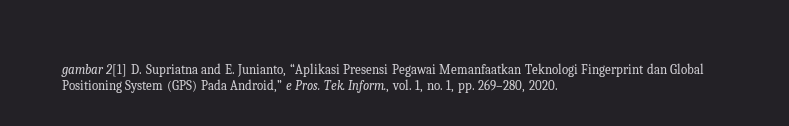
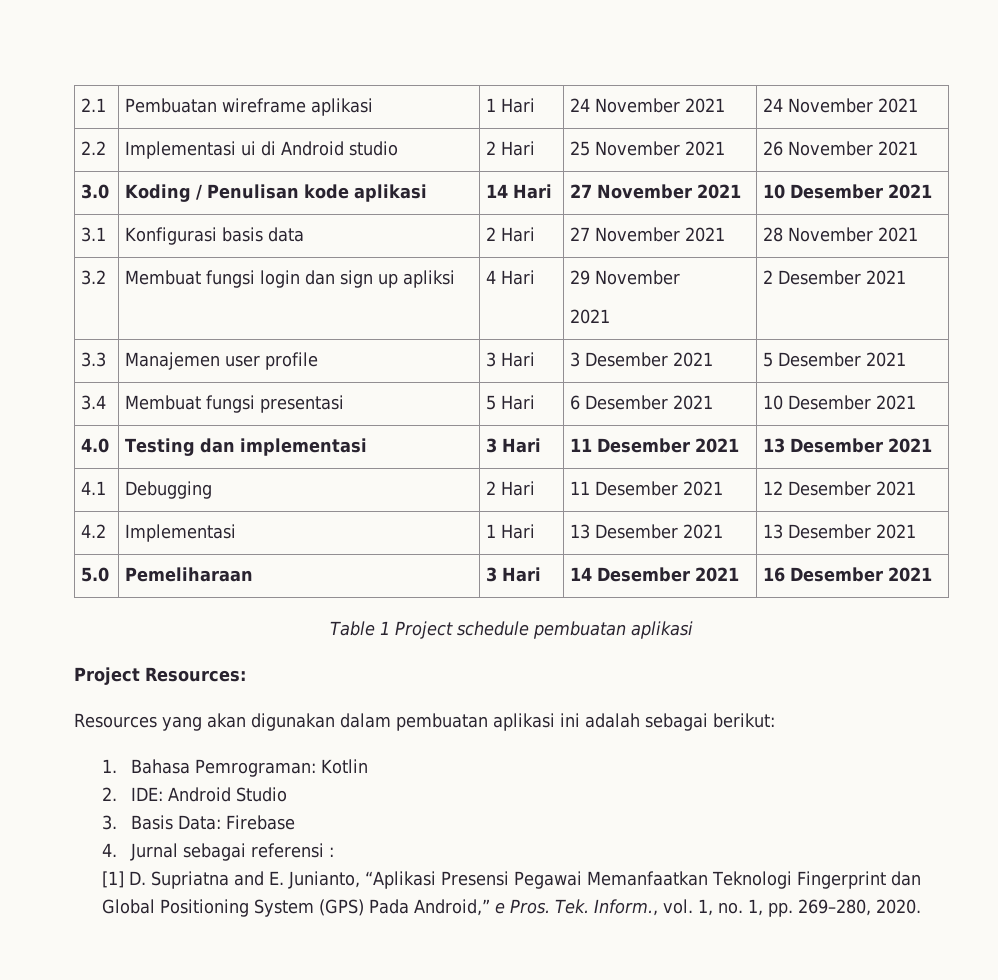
[60,64,128,77] gambar 2[1] -> [81,98,107,112] [125,98,374,116] [486,98,536,113] [570,98,726,113] [763,98,919,113] [81,141,107,155] [125,141,399,159] [486,141,536,156] [570,141,726,156] [763,141,919,156] [81,184,110,199] [125,184,428,202] [486,184,553,199] [570,184,742,199] [763,184,933,199] [81,227,107,242] [125,227,305,245] [486,227,536,242] [570,227,726,242] [763,227,919,242] [81,270,107,285] [125,270,456,288] [486,270,536,285] [570,270,681,285] [570,309,611,324] [763,270,907,285] [81,352,107,367] [125,352,319,370] [486,352,536,367] [570,352,714,367] [763,352,907,367] [81,395,107,410] [125,395,345,413] [486,395,536,410] [570,395,714,410] [763,395,917,410] [81,438,110,453] [125,438,368,456] [486,438,542,453] [570,438,740,453] [763,438,933,453] [81,481,107,495] [125,481,213,499] [486,481,536,496] [570,481,724,496] [763,481,917,496] [81,524,107,538] [125,524,237,542] [486,524,536,539] [570,524,724,539] [763,524,917,539] [81,567,110,582] [125,567,254,582] [486,567,542,582] [570,567,740,582] [763,567,933,582] [330,621,693,639] [74,667,246,685] [74,713,775,731] [102,759,368,777] [102,787,287,802] [102,815,295,830] [102,843,334,861] [102,871,125,888] 2.1 | Pembuatan wireframe aplikasi | 1 Hari | 24 November 2021 | 24 November 2021 // 2.2 | Implementasi ui di Android studio | 2 Hari | 25 November 2021 | 26 November 2021 // 3.0 | Koding / Penulisan kode aplikasi | 14 Hari | 27 November 2021 | 10 Desember 2021 // 3.1 | Konfigurasi basis data | 2 Hari | 27 November 2021 | 28 November 2021 // 3.2 | Membuat fungsi login dan sign up apliksi | 4 Hari | 29 November // 2021 | 2 Desember 2021 // 3.3 | Manajemen user profile | 3 Hari | 3 Desember 2021 | 5 Desember 2021 // 3.4 | Membuat fungsi presentasi | 5 Hari | 6 Desember 2021 | 10 Desember 2021 // 4.0 | Testing dan implementasi | 3 Hari | 11 Desember 2021 | 13 Desember 2021 // 4.1 | Debugging | 2 Hari | 11 Desember 2021 | 12 Desember 2021 // 4.2 | Implementasi | 1 Hari | 13 Desember 2021 | 13 Desember 2021 // 5.0 | Pemeliharaan | 3 Hari | 14 Desember 2021 | 16 Desember 2021 // Table 1 Project schedule pembuatan aplikasi // Project Resources: // Resources yang akan digunakan dalam pembuatan aplikasi ini adalah sebagai berikut: // 1. Bahasa Pemrograman: Kotlin // 2. IDE: Android Studio // 3. Basis Data: Firebase // 4. Jurnal sebagai referensi : // [1]

